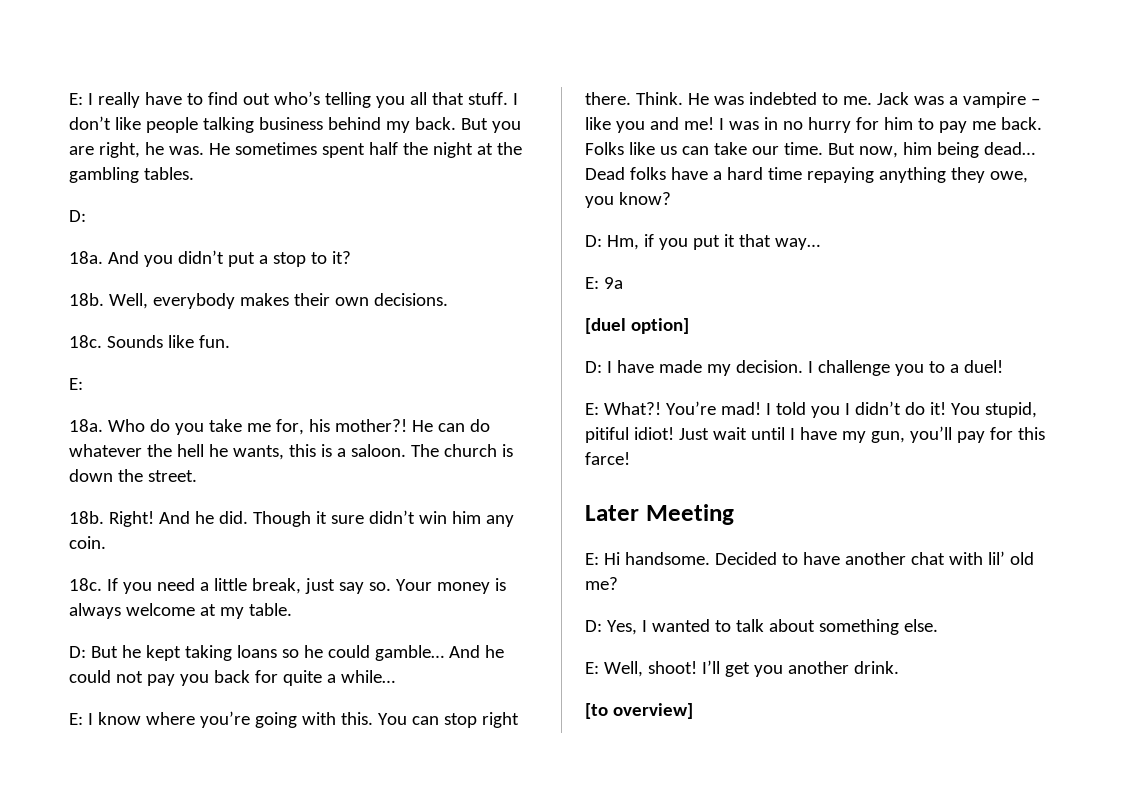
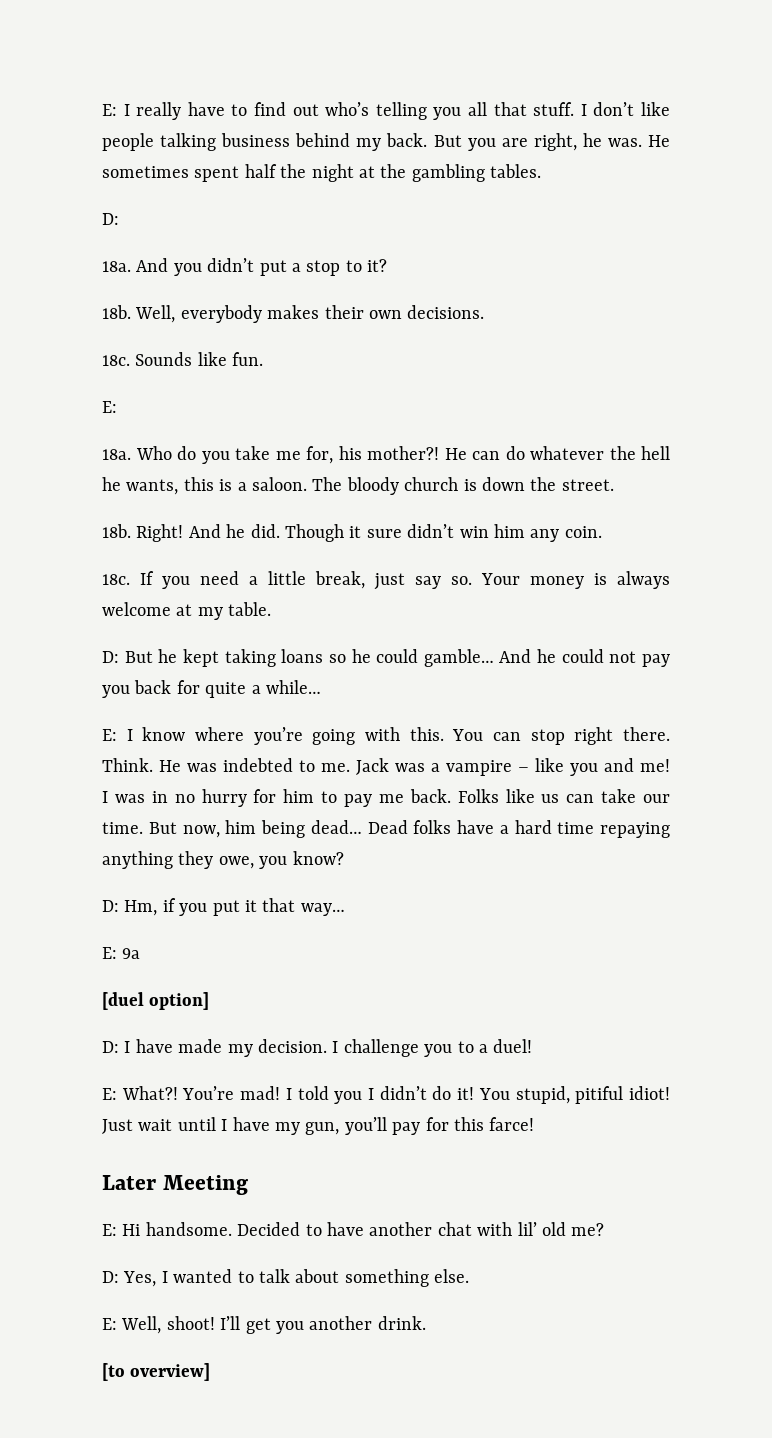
(439, 450) none -> [346,477,399,495] bloody

